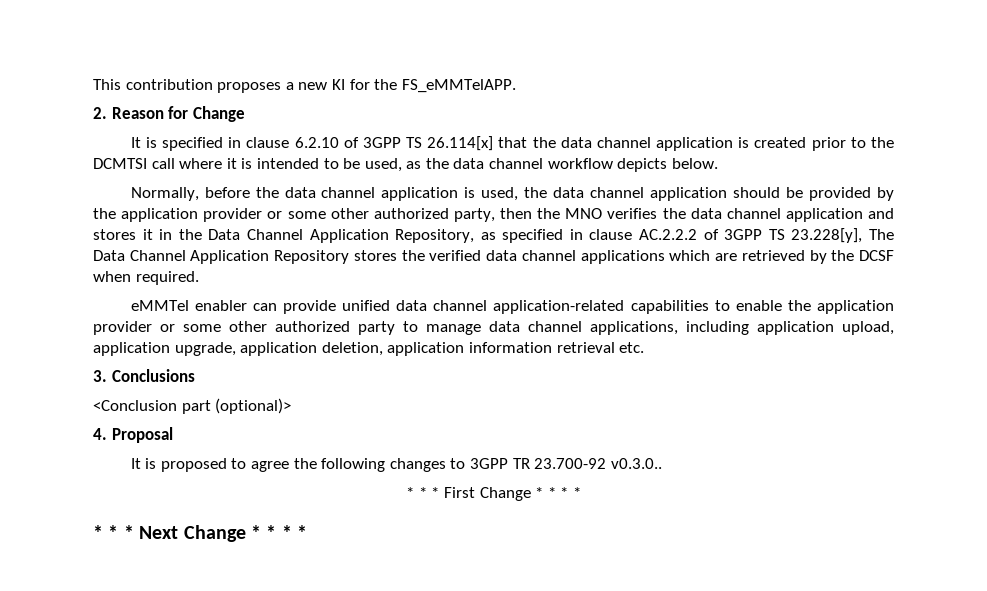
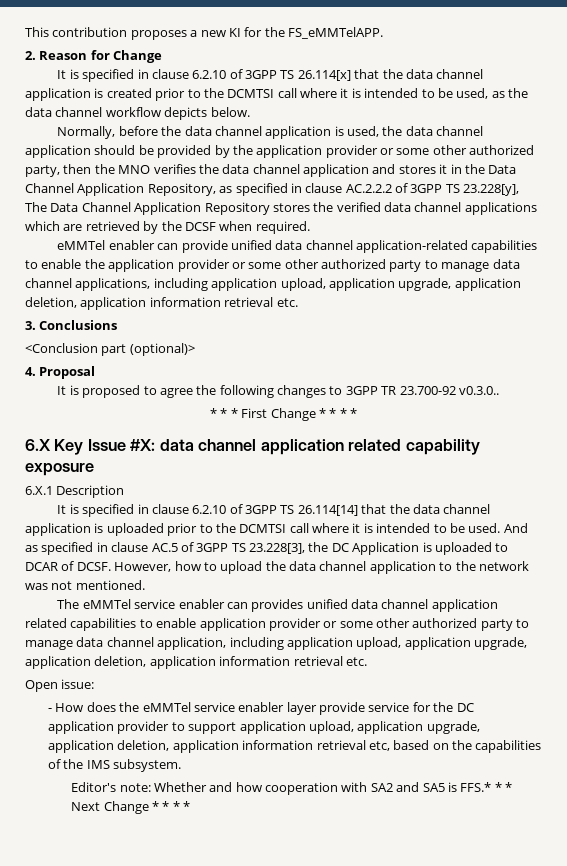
[93,525,103,539] * -> [25,439,480,455] [25,463,94,476] [25,485,125,498] [57,504,491,517] [25,523,528,536] [25,542,509,555] [25,561,529,574] [25,580,145,590] [57,599,498,612] [25,618,530,631] [25,637,527,650] [25,656,367,669] [25,679,95,692] [48,702,474,715] [48,721,480,734] [48,740,542,753] [48,759,182,772] [71,782,492,795] 6.X Key Issue #X: data channel application related capability exposure // 6.X.1 Description // It is specified in clause 6.2.10 of 3GPP TS 26.114[14] that the data channel application is uploaded prior to the DCMTSI call where it is intended to be used. And as specified in clause AC.5 of 3GPP TS 23.228[3], the DC Application is uploaded to DCAR of DCSF. However, how to upload the data channel application to the network was not mentioned. // The eMMTel service enabler can provides unified data channel application related capabilities to enable application provider or some other authorized party to manage data channel application, including application upload, application upgrade, application deletion, application information retrieval etc. // Open issue: // - How does the eMMTel service enabler layer provide service for the DC application provider to support application upload, application upgrade, application deletion, application information retrieval etc, based on the capabilities of the IMS subsystem. // Editor's note: Whether and how cooperation with SA2 and SA5 is FFS.*

